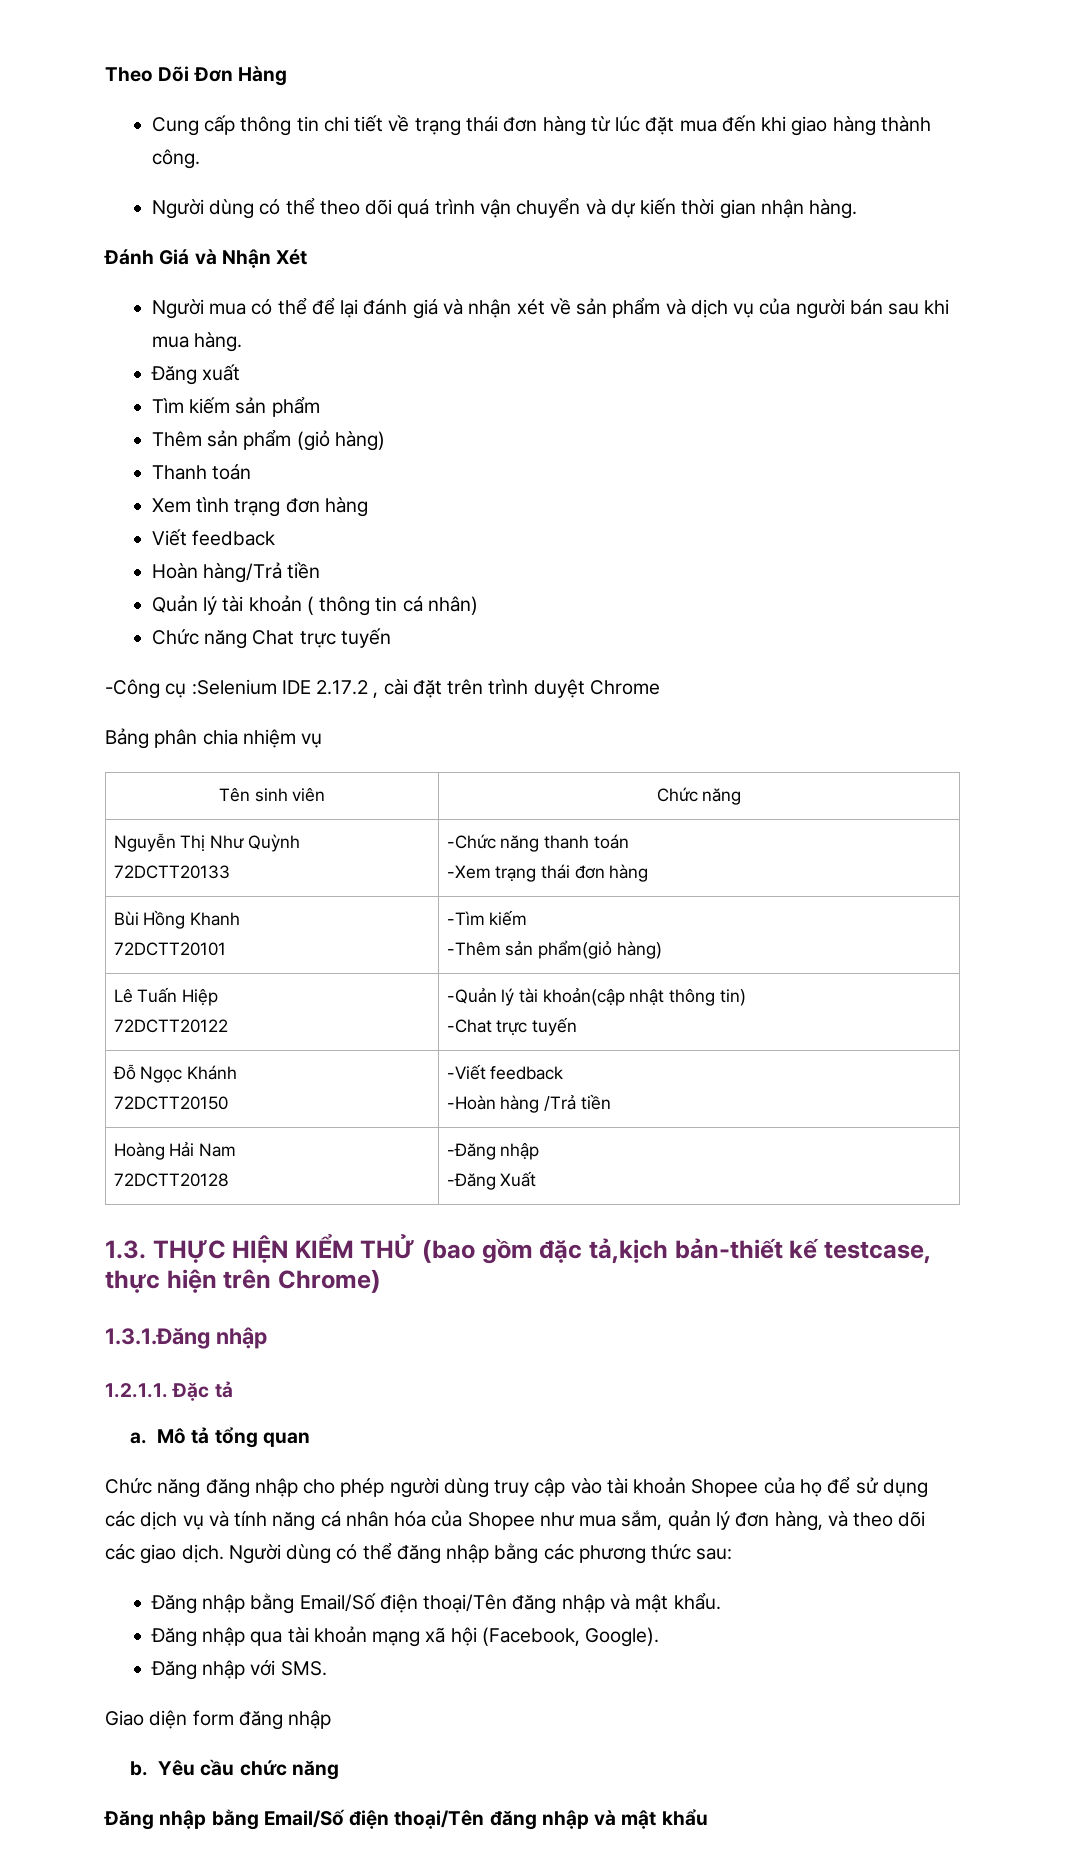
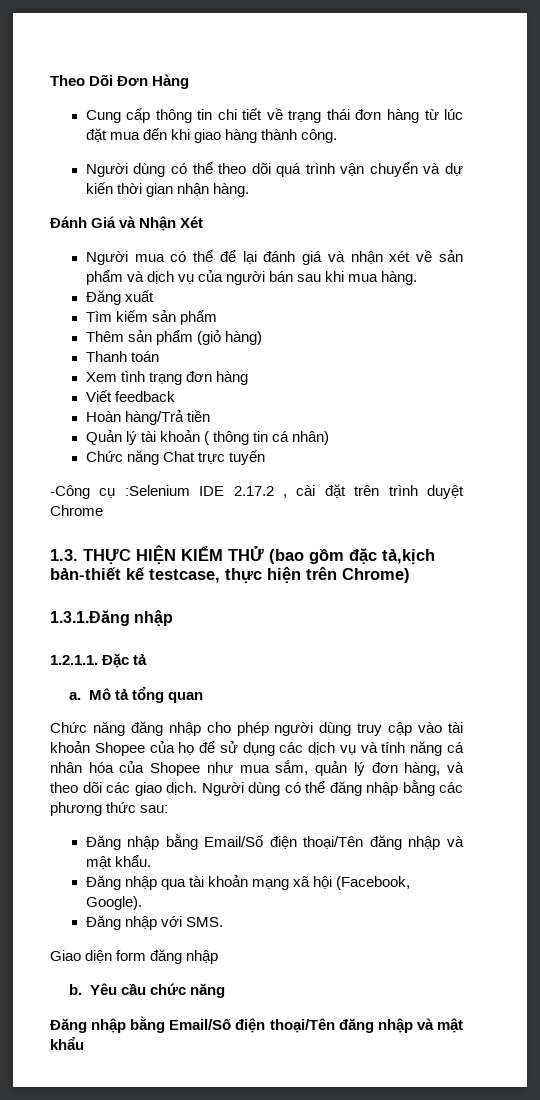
[105,728,323,749] [218,788,326,802] [656,787,742,805] [113,833,300,852] [113,865,230,879] [446,834,629,852] [446,864,649,882] [113,910,241,929] [113,942,226,956] [446,910,528,926] [446,940,662,959] [113,987,219,1006] [113,1019,228,1033] [446,988,746,1006] [446,1017,578,1036] [112,1064,238,1083] [113,1096,228,1110] [446,1064,564,1080] [446,1094,611,1113] [113,1142,237,1160] [113,1173,229,1187] [446,1143,540,1160] [446,1171,537,1190] // Bảng phân chia nhiệm vụ // Tên sinh viên | Chức năng // Nguyễn Thị Như Quỳnh // 72DCTT20133 | -Chức năng thanh toán // -Xem trạng thái đơn hàng // Bùi Hồng Khanh // 72DCTT20101 | -Tìm kiếm // -Thêm sản phẩm(giỏ hàng) // Lê Tuấn Hiệp // 72DCTT20122 | -Quản lý tài khoản(cập nhật thông tin) // -Chat trực tuyến // Đỗ Ngọc Khánh // 72DCTT20150 | -Viết feedback // -Hoàn hàng /Trả tiền // Hoàng Hải Nam // 72DCTT20128 | -Đăng nhập // -Đăng Xuất -> (103, 510) none

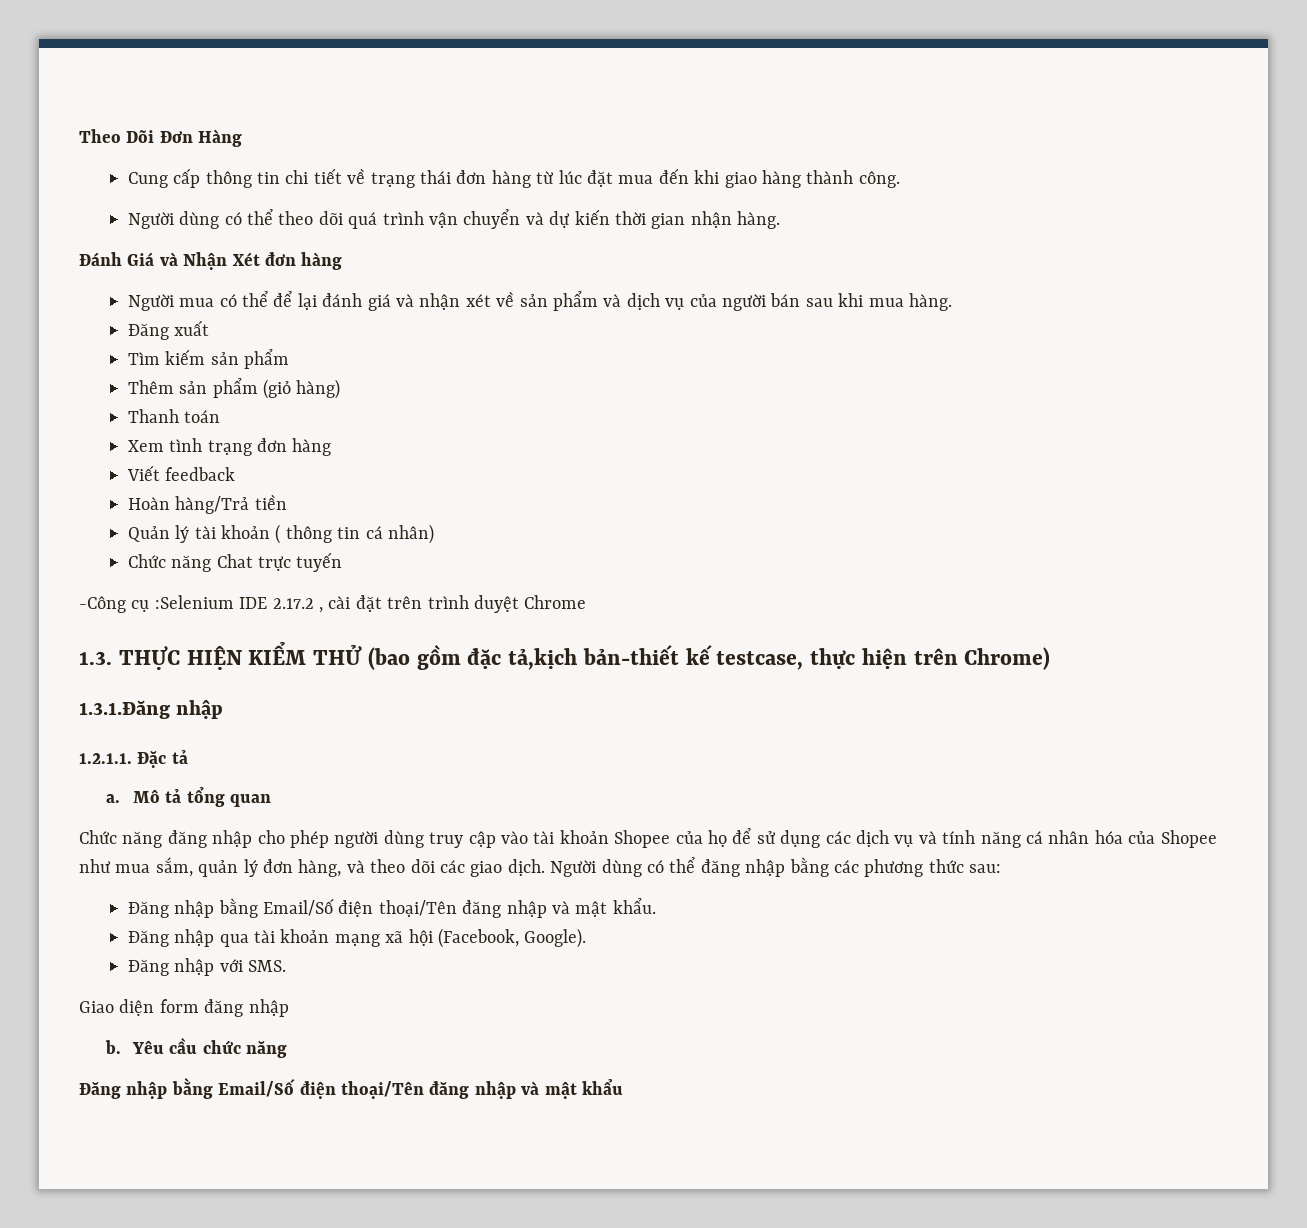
(204, 222) none -> [265,252,343,270] đơn hàng

